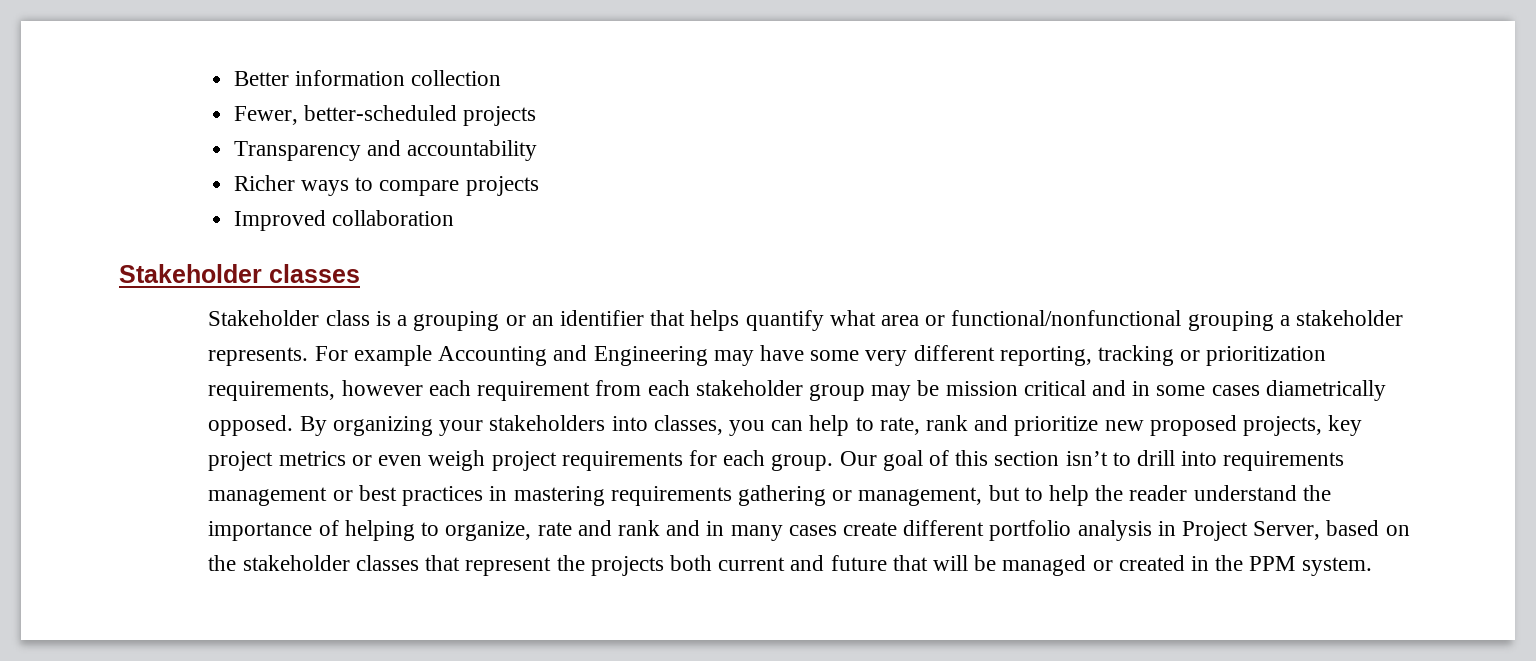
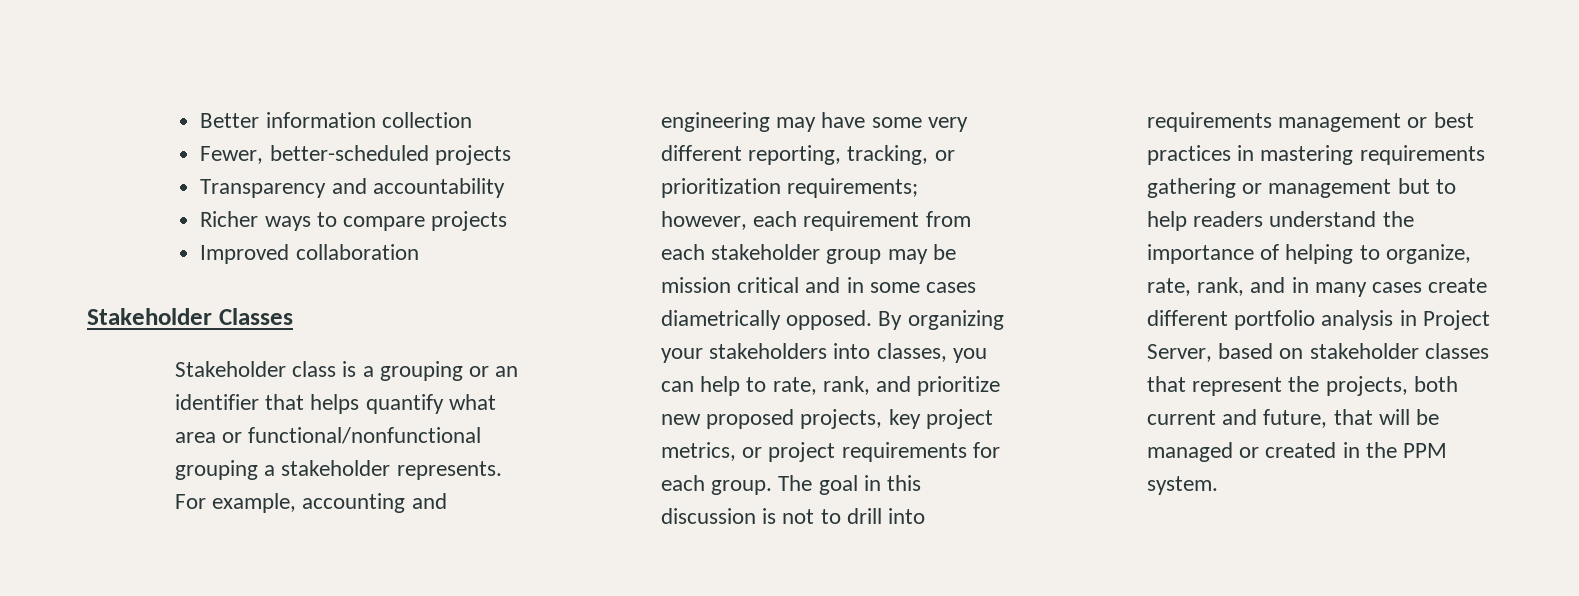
[269,264,360,283] classes -> [218,308,293,325] Classes
[353,345,708,366] example Accounting and Engineering -> [212,493,447,513] [661,112,771,132] example, accounting and engineering
[1097,345,1174,366] tracking -> [847,145,929,165] tracking,
[208,380,423,401] requirements, however -> [787,178,919,198] [661,211,748,230] requirements; however,
[925,415,968,431] rank -> [822,376,870,395] rank,
[278,450,486,471] metrics or even weigh -> [661,442,763,461] metrics, or
[839,450,1108,471] Our goal of this section isn’t -> [778,475,922,495] [661,508,815,524] The goal in this discussion is not
[858,487,983,506] management, -> [1268,179,1392,198] management
[1095,485,1188,501] the reader -> [1193,211,1264,227] readers
[537,520,660,536] rate and rank -> [1147,277,1245,296] rate, rank,
[208,555,237,571] the -> (1304, 353) none
[590,556,664,576] projects -> [1325,376,1408,396] projects,
[830,555,887,571] future -> [1263,409,1328,428] future,

